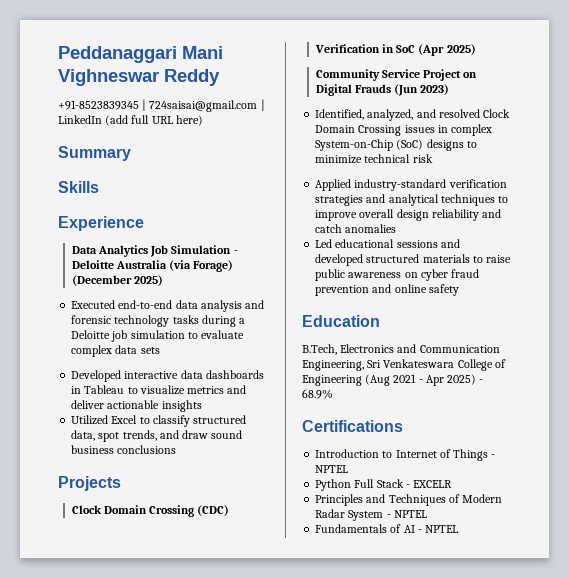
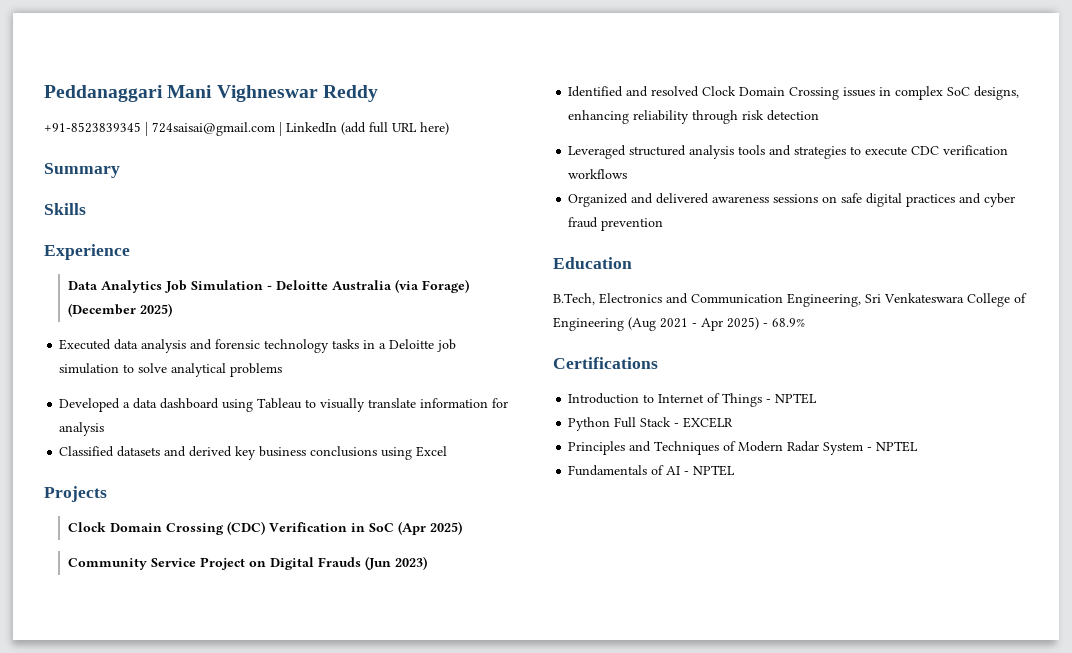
[118,300,173,309] end-to-end -> (112, 344) none
[201,315,236,327] during -> [363,340,376,349] in
[201,330,245,339] [71,345,160,357] [71,370,264,382] [71,385,247,395] [71,400,202,412] [71,415,247,427] [71,430,243,442] evaluate complex data sets // Developed interactive data dashboards in Tableau to visualize metrics and deliver actionable insights // Utilized Excel to classify structured data, spot trends, and draw sound -> [138,363,283,377] [59,398,509,412] [59,422,105,436] [59,446,257,460] solve analytical problems // Developed a data dashboard using Tableau to visually translate information for analysis // Classified datasets and derived key
(177, 449) none -> [381,446,448,460] using Excel
[315,109,414,121] Identified, analyzed, -> [568,86,624,97] Identified
[315,139,477,151] [315,154,433,164] [315,179,507,191] [315,194,509,206] [315,209,502,221] [315,224,397,233] [315,239,460,248] [315,254,512,266] [315,269,418,281] System-on-Chip (SoC) designs to minimize technical risk // Applied industry-standard verification strategies and analytical techniques to improve overall design reliability and catch anomalies // Led educational sessions and developed structured materials to raise public awareness on -> [947,86,1020,100] [568,110,820,124] [568,145,1009,159] [568,169,628,179] [568,193,982,207] SoC designs, enhancing reliability through risk detection // Leveraged structured analysis tools and strategies to execute CDC verification workflows // Organized and delivered awareness sessions on safe digital practices and
[372,284,459,296] and online safety -> (664, 224) none

